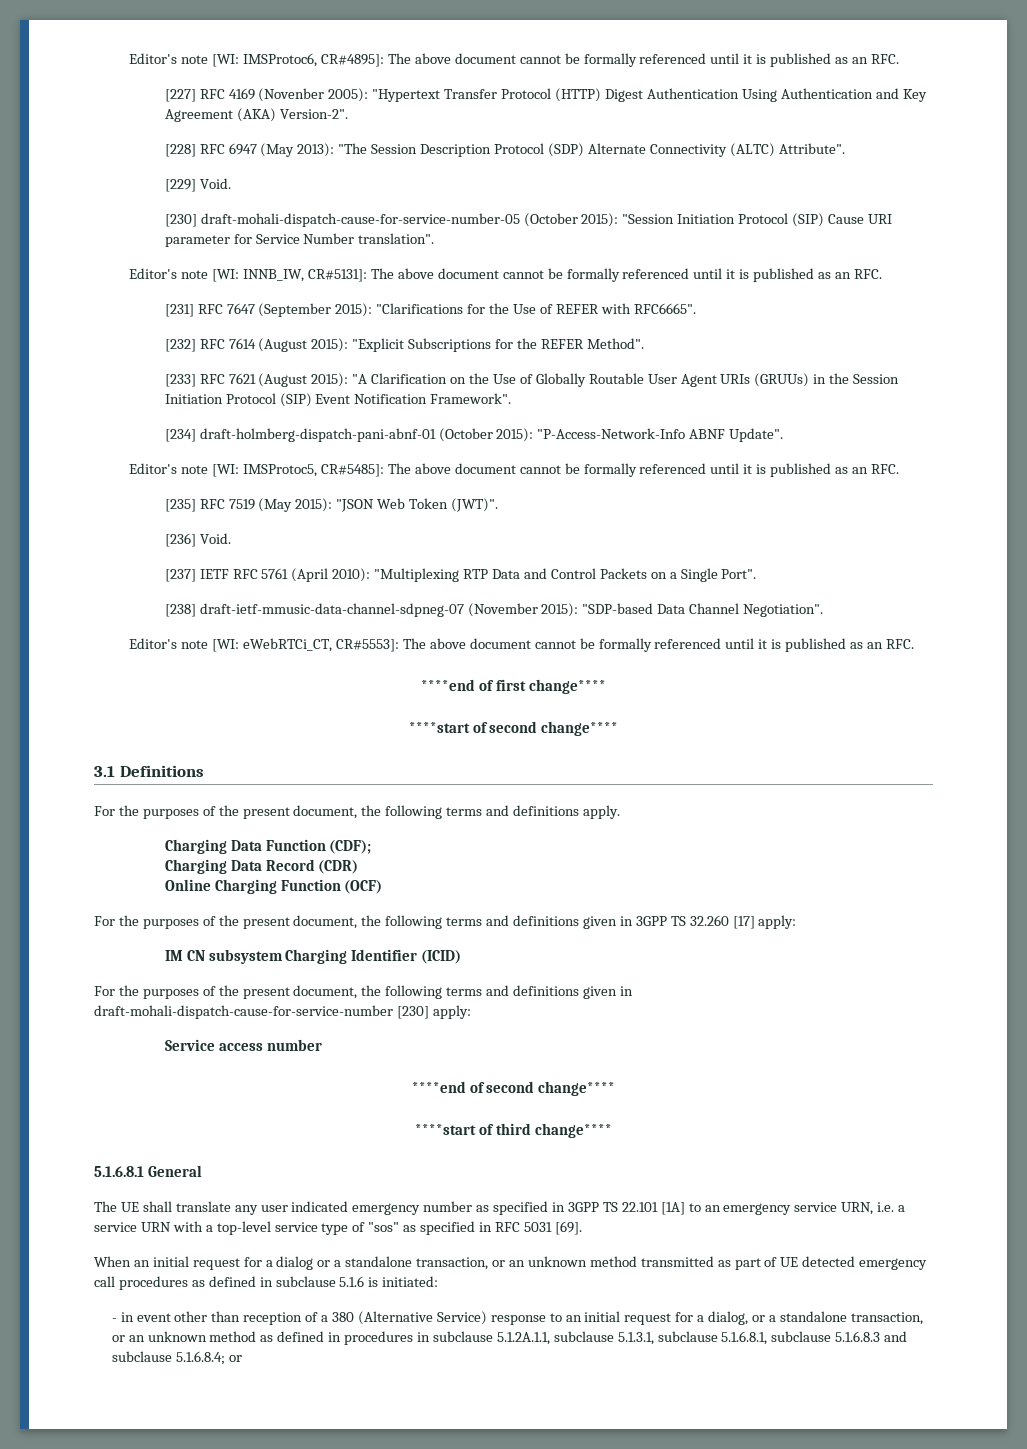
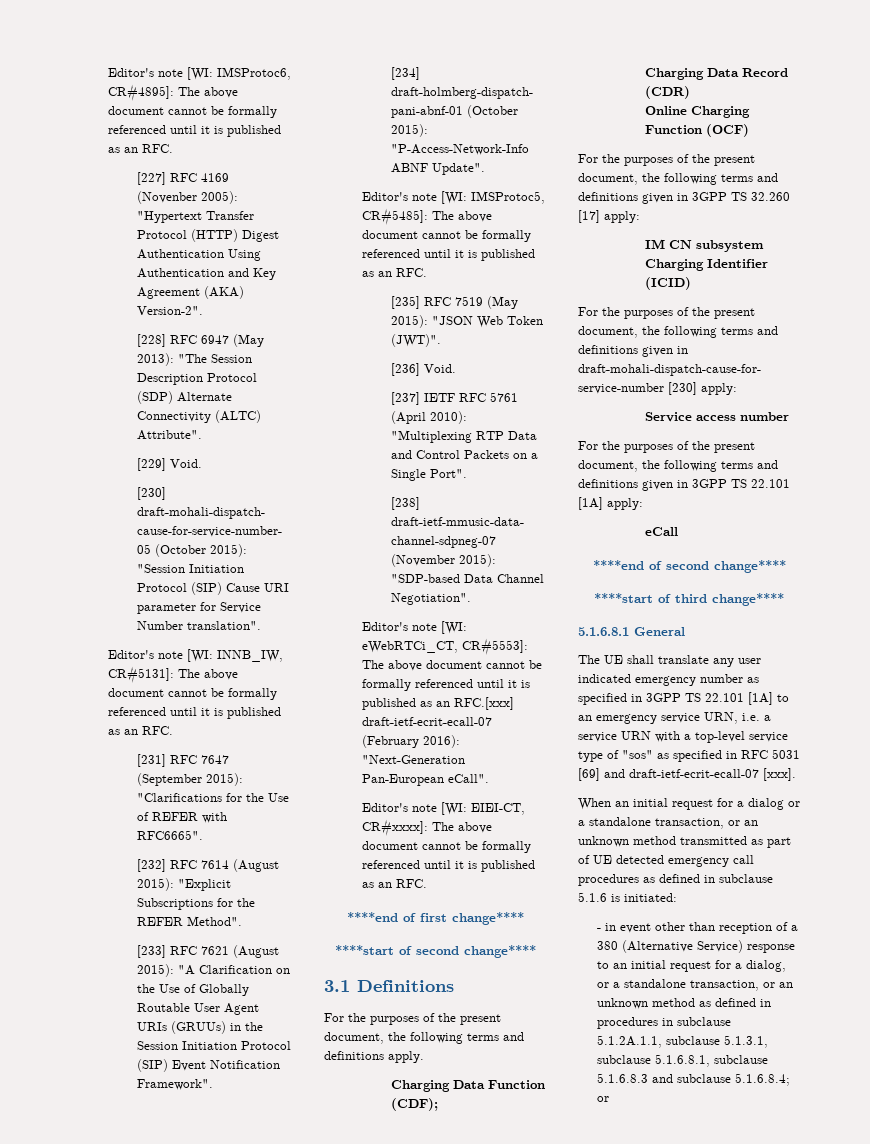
(883, 645) none -> [454,697,515,710] [362,717,493,726] [362,735,461,748] [362,755,466,764] [362,774,490,786] [362,802,526,815] [362,819,493,836] [362,841,532,853] [362,860,536,872] [362,882,393,888] RFC.[xxx] draft-ietf-ecrit-ecall-07 (February 2016): "Next-Generation Pan-European eCall". // Editor's note [WI: EIEI-CT, CR#xxxx]: The above document cannot be formally referenced until it is published as an
(322, 1045) none -> [578,441,755,453] [578,460,778,472] [578,479,790,491] [578,497,643,510] [644,527,678,536] // For the purposes of the present document, the following terms and definitions given in 3GPP TS 22.101 [1A] apply: // eCall
[554,1221,582,1235] [69]. -> [578,768,796,781] [69] and draft-ietf-ecrit-ecall-07 [xxx].

